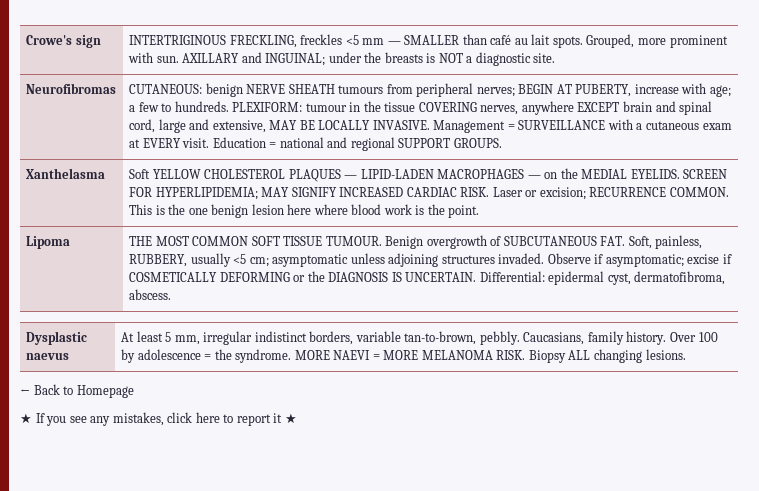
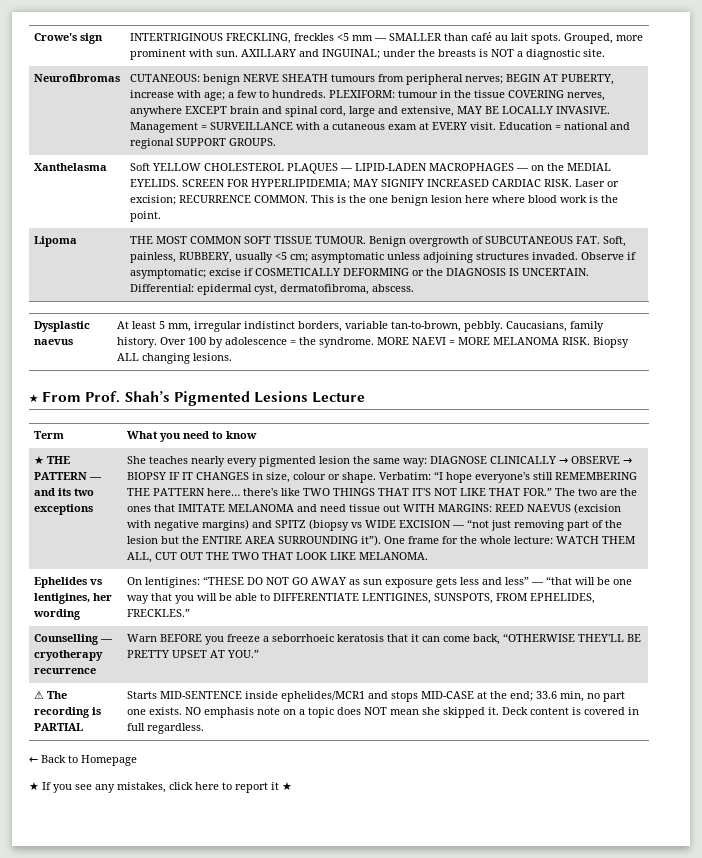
(686, 354) none -> [29,390,366,406] [33,431,64,439] [126,431,257,442] [33,456,70,465] [33,472,102,480] [33,488,94,496] [33,504,93,515] [126,456,632,467] [126,471,637,483] [126,488,637,496] [126,503,621,514] [126,519,622,531] [126,535,635,546] [126,552,428,563] [33,577,102,588] [33,593,112,604] [32,609,81,620] [126,576,632,588] [126,593,595,604] [126,609,190,617] [33,634,113,645] [33,650,103,661] [33,668,96,674] [126,633,641,645] [126,650,259,658] [33,690,67,699] [33,707,101,718] [33,723,83,731] [126,691,625,702] [126,707,639,718] [126,723,204,734] // ★ From Prof. Shah’s Pigmented Lesions Lecture // Term | What you need to know // ★ THE PATTERN — and its two exceptions | She teaches nearly every pigmented lesion the same way: DIAGNOSE CLINICALLY → OBSERVE → BIOPSY IF IT CHANGES in size, colour or shape. Verbatim: “I hope everyone's still REMEMBERING THE PATTERN here… there's like TWO THINGS THAT IT'S NOT LIKE THAT FOR.” The two are the ones that IMITATE MELANOMA and need tissue out WITH MARGINS: REED NAEVUS (excision with negative margins) and SPITZ (biopsy vs WIDE EXCISION — “not just removing part of the lesion but the ENTIRE AREA SURROUNDING it”). One frame for the whole lecture: WATCH THEM ALL, CUT OUT THE TWO THAT LOOK LIKE MELANOMA. // Ephelides vs lentigines, her wording | On lentigines: “THESE DO NOT GO AWAY as sun exposure gets less and less” — “that will be one way that you will be able to DIFFERENTIATE LENTIGINES, SUNSPOTS, FROM EPHELIDES, FRECKLES.” // Counselling — cryotherapy recurrence | Warn BEFORE you freeze a seborrhoeic keratosis that it can come back, “OTHERWISE THEY'LL BE PRETTY UPSET AT YOU.” // ⚠ The recording is PARTIAL | Starts MID-SENTENCE inside ephelides/MCR1 and stops MID-CASE at the end; 33.6 min, no part one exists. NO emphasis note on a topic does NOT mean she skipped it. Deck content is covered in full regardless.

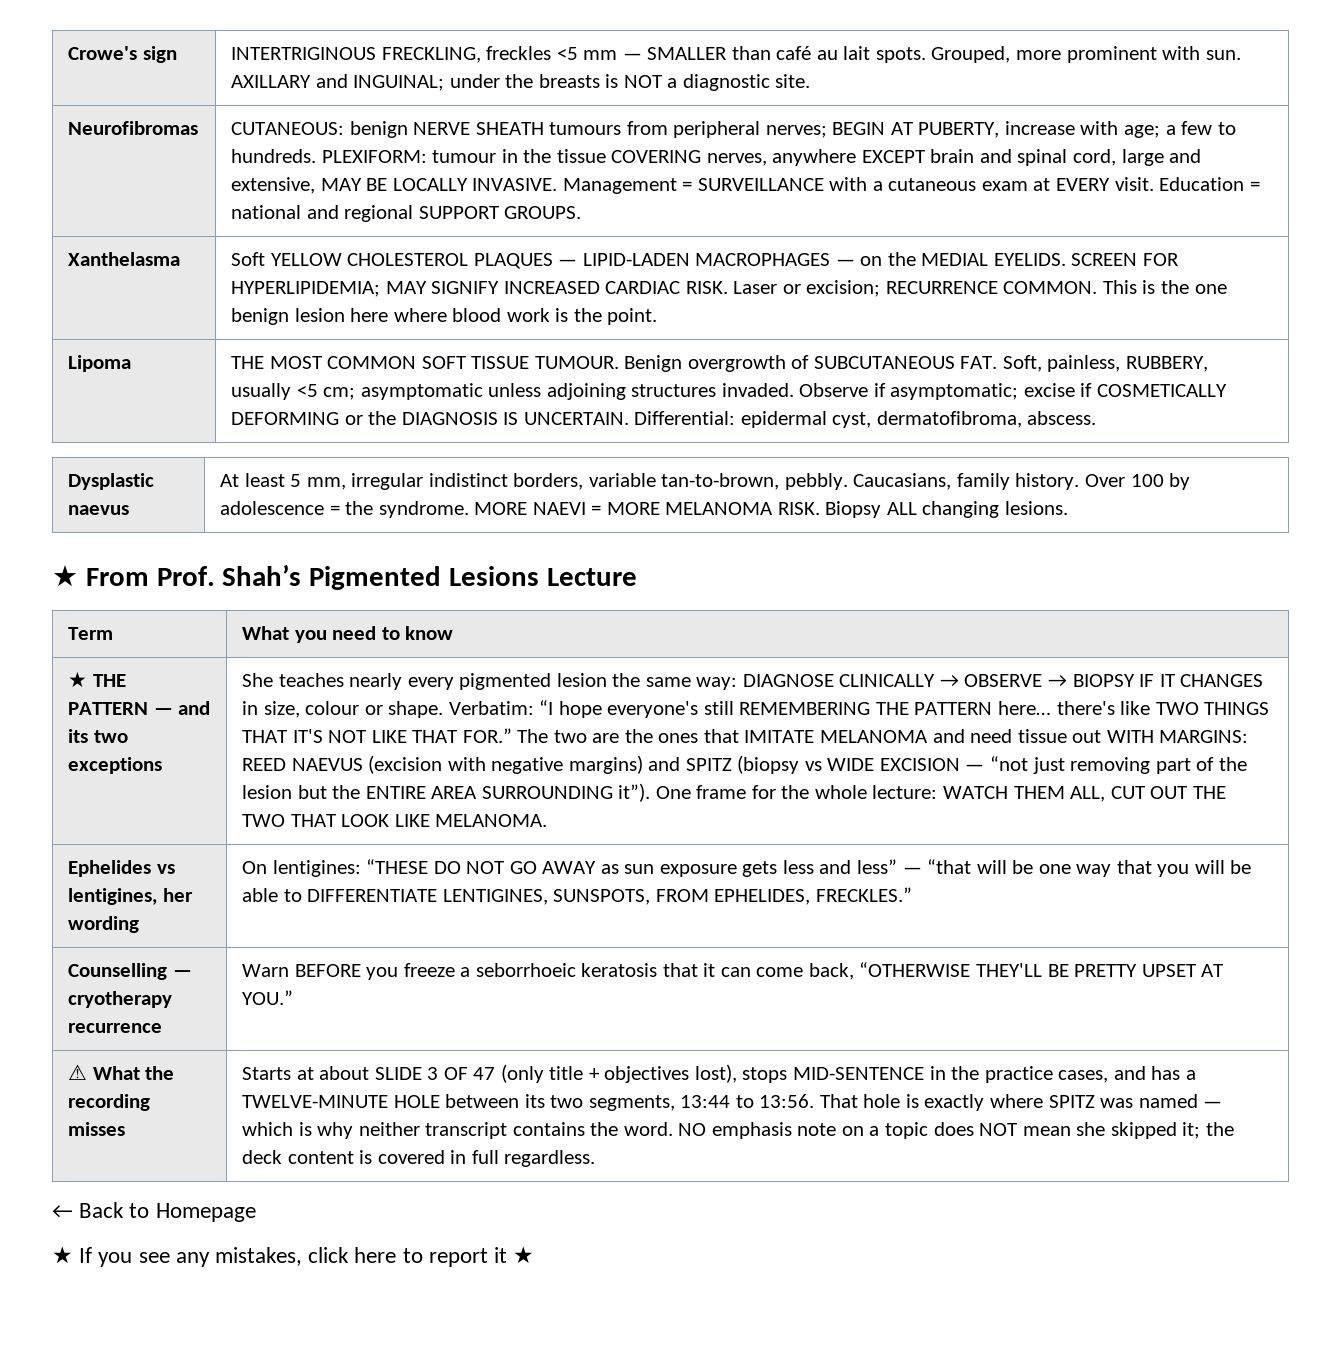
[46,691,67,699] [33,707,101,718] [33,723,83,731] [126,691,625,702] [126,707,182,715] The recording is PARTIAL | Starts MID-SENTENCE inside ephelides/MCR1 and stops MID-CASE at the end; 33.6 min, no part one exists. -> [92,1066,175,1080] [68,1094,151,1111] [68,1122,126,1136] [242,1064,1196,1083] [242,1094,1223,1111] [242,1122,673,1139] What the recording misses | Starts at about SLIDE 3 OF 47 (only title + objectives lost), stops MID-SENTENCE in the practice cases, and has a TWELVE-MINUTE HOLE between its two segments, 13:44 to 13:56. That hole is exactly where SPITZ was named — which is why neither transcript contains the word.
[487,707,528,715] it. Deck -> [1182,1122,1234,1139] [242,1150,283,1164] it; the deck

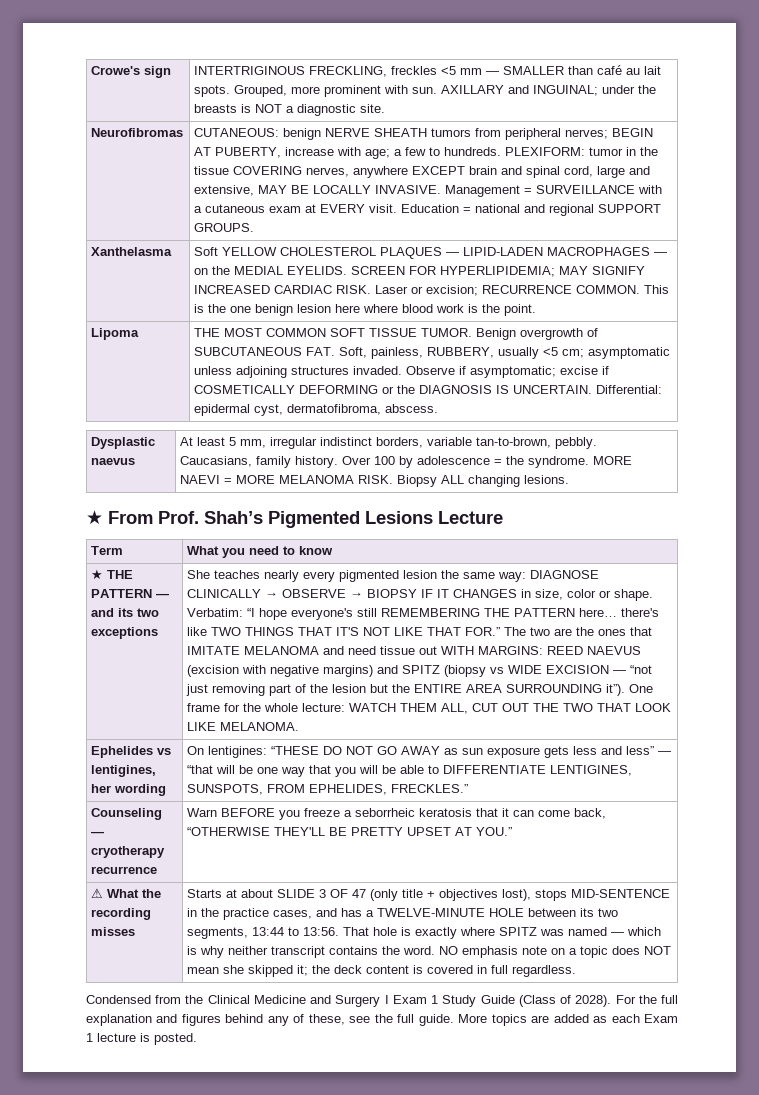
[549,122,622,135] tumours -> [431,128,472,137] tumors
[432,150,497,163] tumour -> [589,147,624,156] tumor
[534,356,619,369] TUMOUR. -> [421,328,473,337] TUMOR.
[305,701,360,715] colour -> [567,589,597,598] color
[68,963,168,980] Counselling -> [91,808,163,820] Counseling
[475,963,576,977] seborrhoeic -> [355,808,416,817] seborrheic
[52,1202,256,1222] [52,1246,535,1267] ← Back to Homepage // ★ If you see any mistakes, click here to report it ★ -> [86,995,679,1007] [86,1014,679,1026] [86,1033,197,1045] Condensed from the Clinical Medicine and Surgery I Exam 1 Study Guide (Class of 2028). For the full explanation and figures behind any of these, see the full guide. More topics are added as each Exam 1 lecture is posted.

